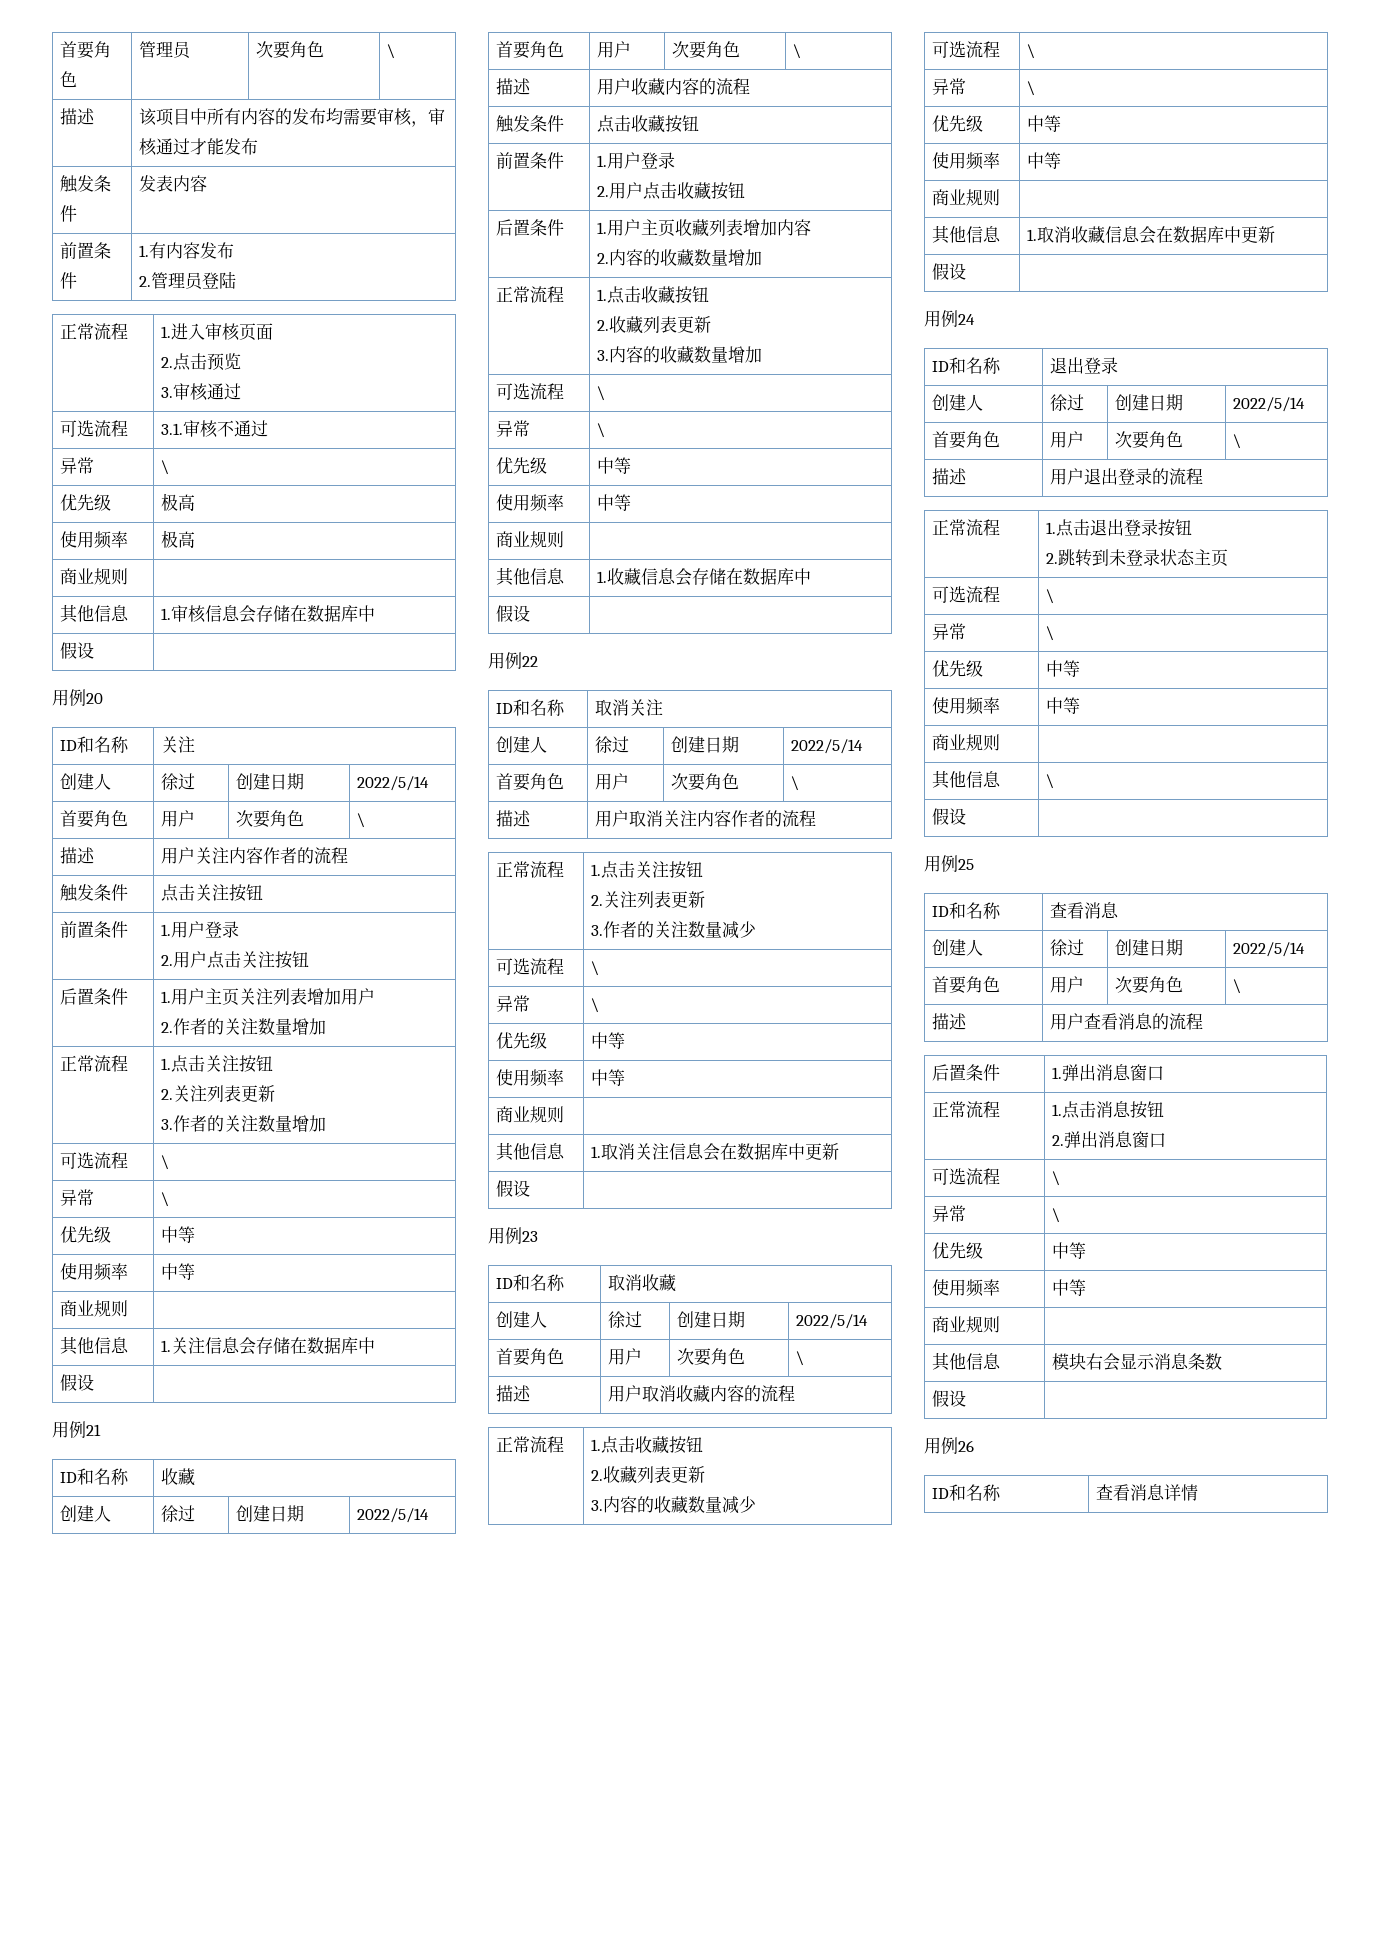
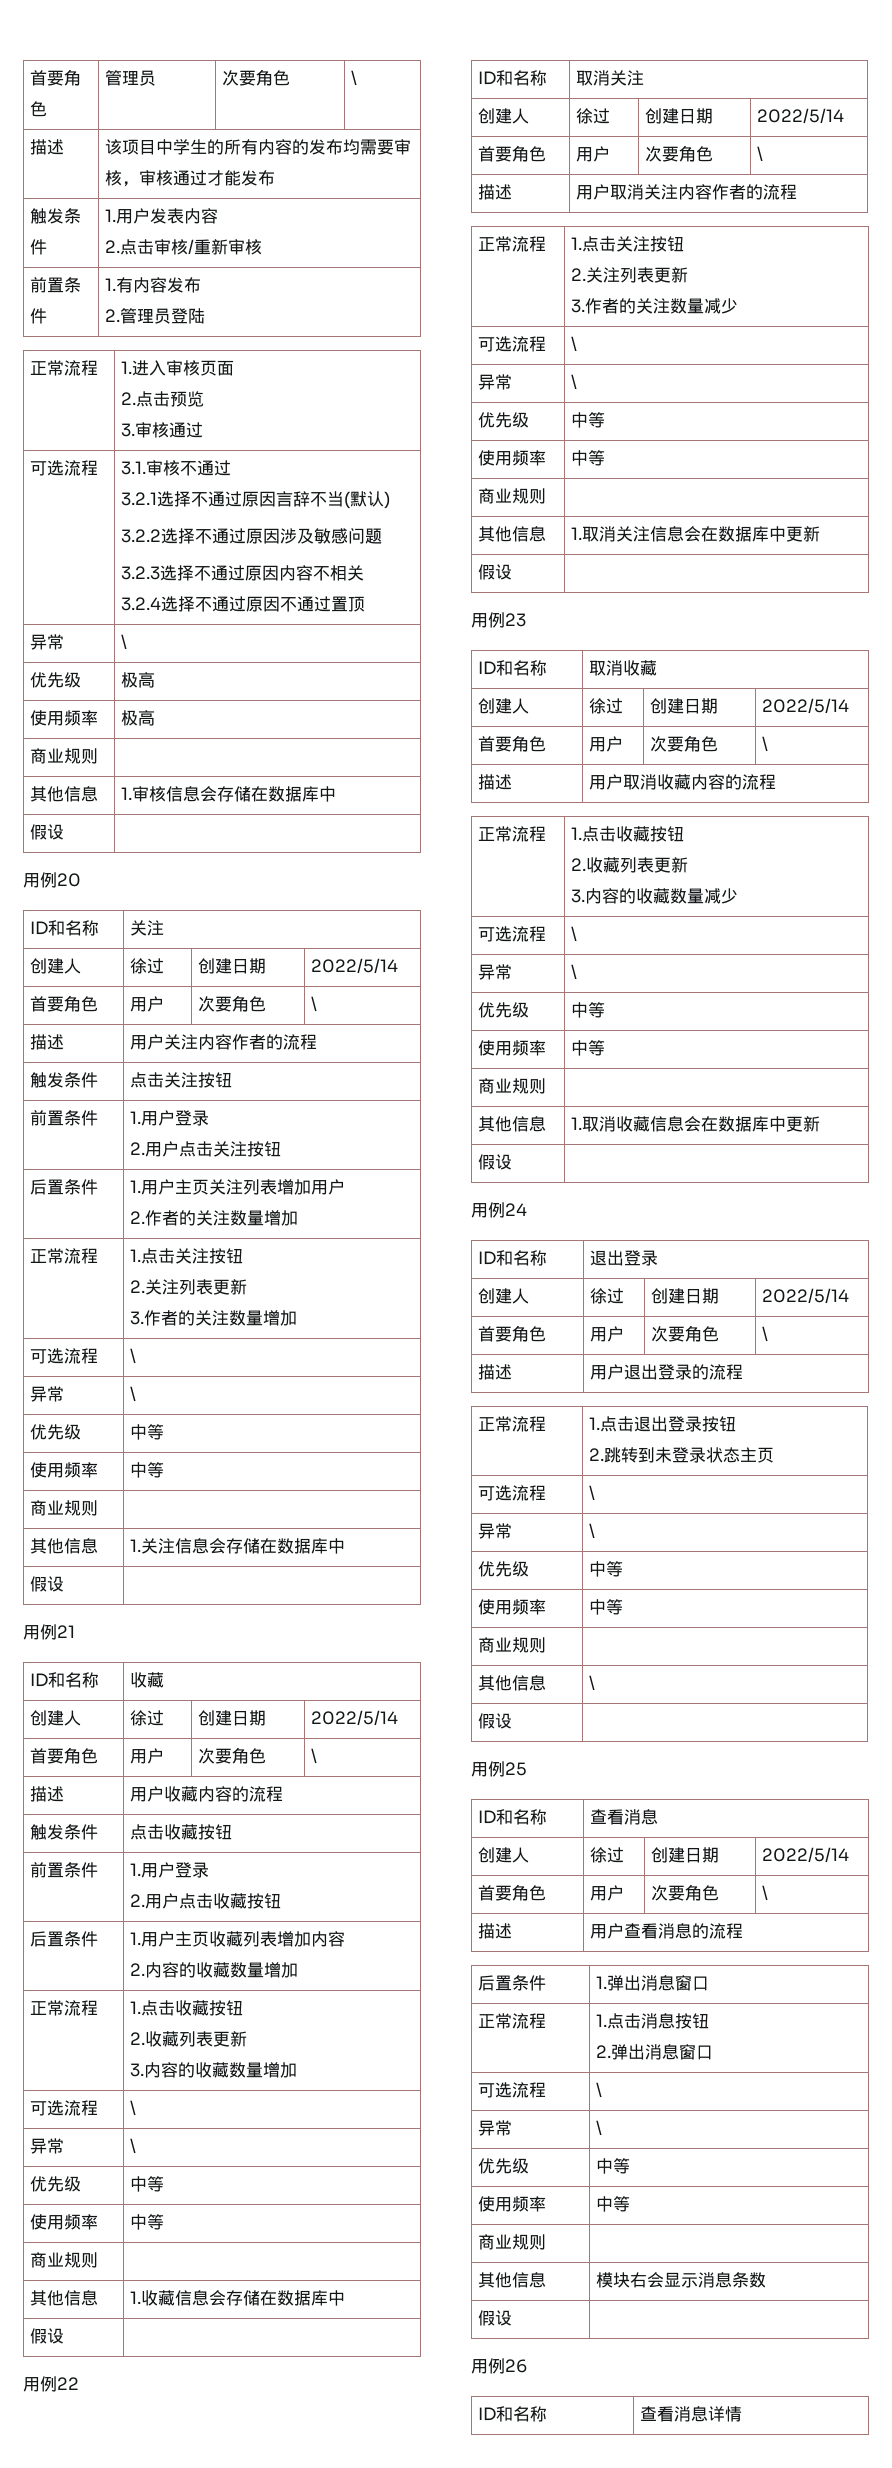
(207, 116) none -> [173,139,225,155] 学生的
(77, 213) none -> [105,208,151,224] 1.用户
(207, 183) none -> [105,239,263,255] // 2.点击审核/重新审核
(268, 428) none -> [121,491,391,509] [121,528,383,544] [121,565,365,581] [121,596,366,612] // 3.2.1选择不通过原因言辞不当(默认) // 3.2.2选择不通过原因涉及敏感问题 // 3.2.3选择不通过原因内容不相关 // 3.2.4选择不通过原因不通过置顶

